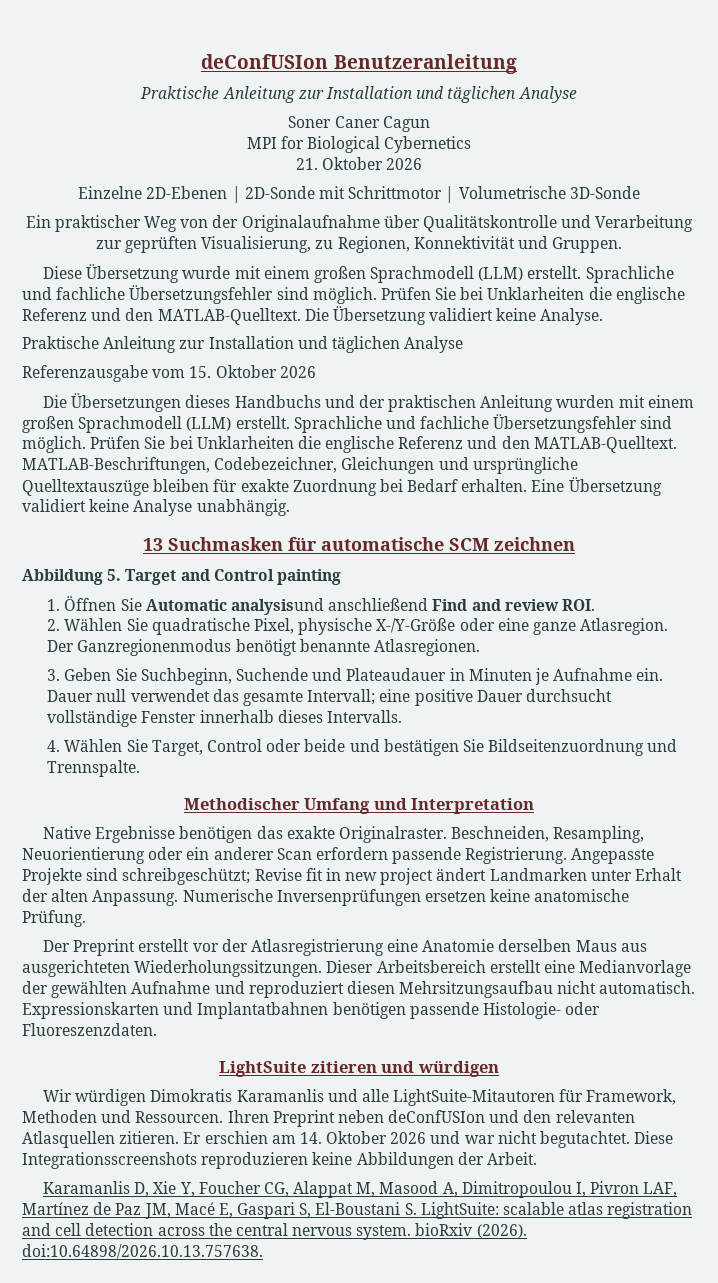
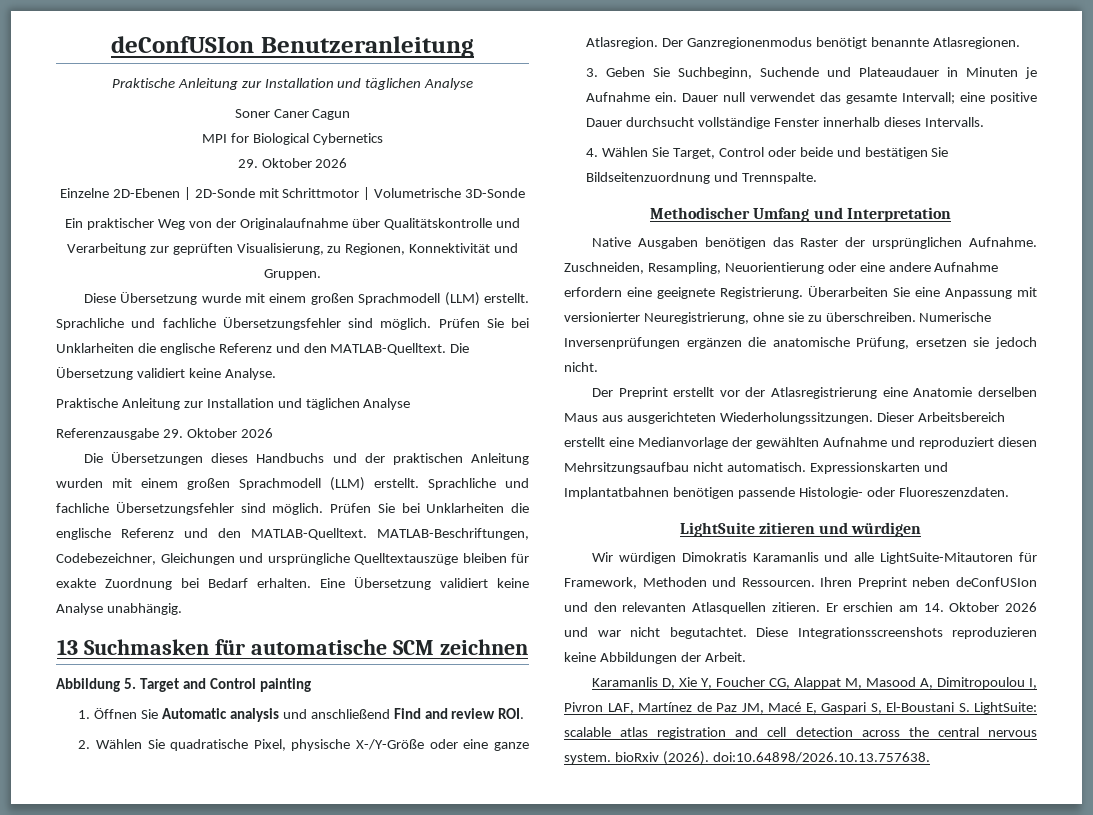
[295,158,318,170] 21. -> [237,159,258,168] 29.
[152,366,212,378] vom 15. -> [162,429,183,438] 29.
[230,598,324,615] analysisund -> [229,708,307,722] analysis und
[95,826,176,843] Ergebnisse -> [637,237,698,249] Ausgaben
[286,826,645,843] [22,847,655,864] [22,868,683,885] [22,889,630,906] [22,910,86,927] exakte Originalraster. Beschneiden, Resampling, Neuorientierung oder ein anderer Scan erfordern passende Registrierung. Angepasste Projekte sind schreibgeschützt; Revise fit in new project ändert Landmarken unter Erhalt der alten Anpassung. Numerische Inversenprüfungen ersetzen keine anatomische Prüfung. -> [800,237,1037,249] [564,262,999,274] [564,286,1037,299] [564,312,992,324] [564,337,1037,349] [564,362,598,372] Raster der ursprünglichen Aufnahme. Zuschneiden, Resampling, Neuorientierung oder eine andere Aufnahme erfordern eine geeignete Registrierung. Überarbeiten Sie eine Anpassung mit versionierter Neuregistrierung, ohne sie zu überschreiben. Numerische Inversenprüfungen ergänzen die anatomische Prüfung, ersetzen sie jedoch nicht.

